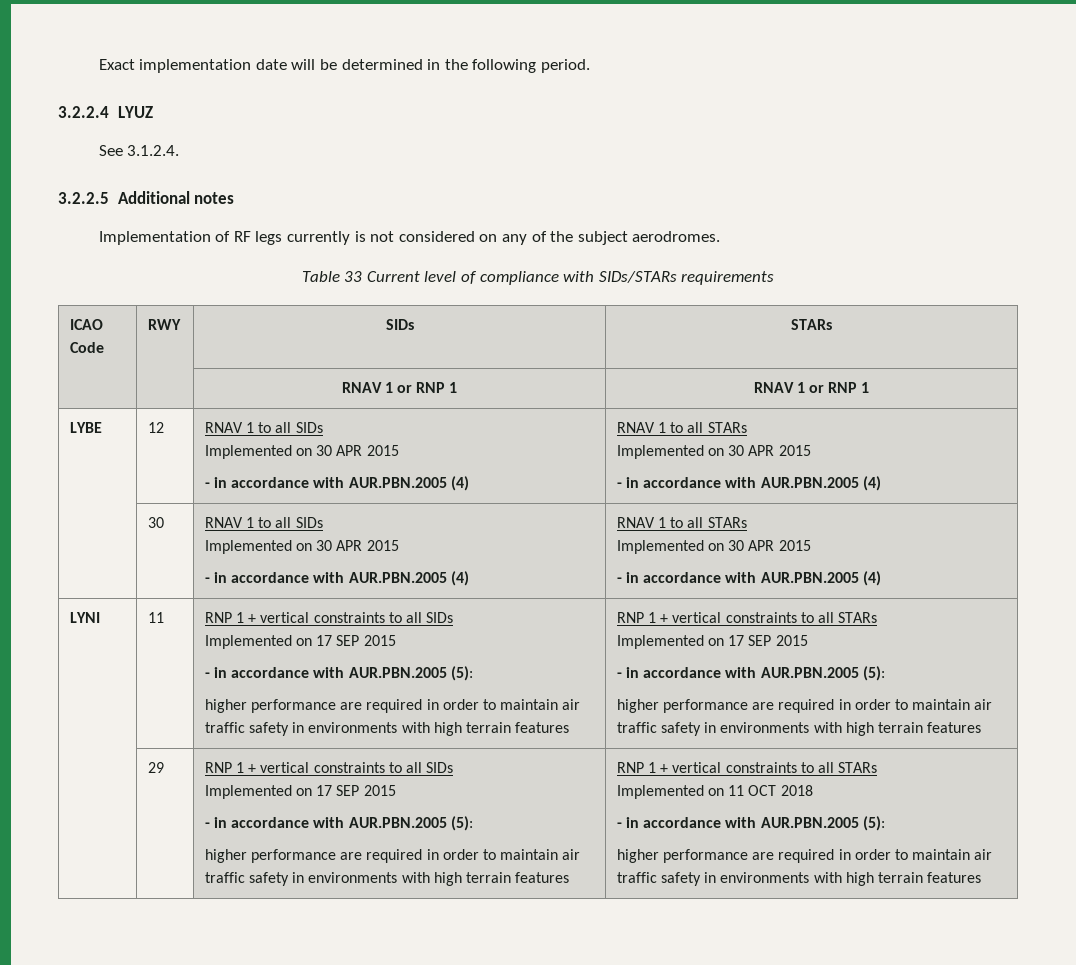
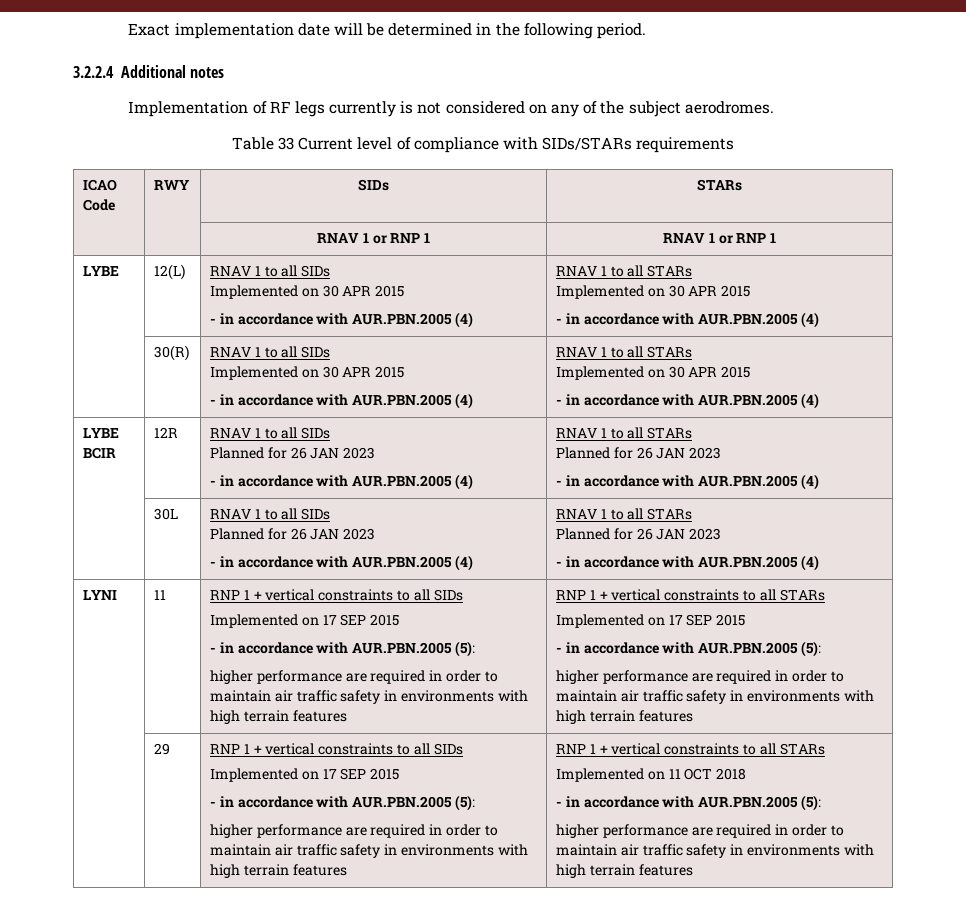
[117,106,153,118] [98,145,180,156] [58,192,109,204] LYUZ // See 3.1.2.4. // 3.2.2.5 -> (114, 72) none
[147,422,164,433] 12 -> [154,264,186,280] 12(L)
[147,517,164,528] 30 -> [154,345,190,361] 30(R)
(881, 578) none -> [83,428,120,438] [83,447,117,459] [154,427,179,438] [210,427,331,439] [210,447,376,459] [210,474,473,490] [556,427,693,439] [556,447,722,459] [556,474,819,490] [154,508,179,520] [210,508,331,520] [210,528,376,540] [210,555,473,571] [556,508,693,520] [556,528,722,540] [556,555,819,571] // LYBE BCIR | 12R | RNAV 1 to all SIDs // Planned for 26 JAN 2023 // - in accordance with AUR.PBN.2005 (4) | RNAV 1 to all STARs // Planned for 26 JAN 2023 // - in accordance with AUR.PBN.2005 (4) // | 30L | RNAV 1 to all SIDs // Planned for 26 JAN 2023 // - in accordance with AUR.PBN.2005 (4) | RNAV 1 to all STARs // Planned for 26 JAN 2023 // - in accordance with AUR.PBN.2005 (4)

